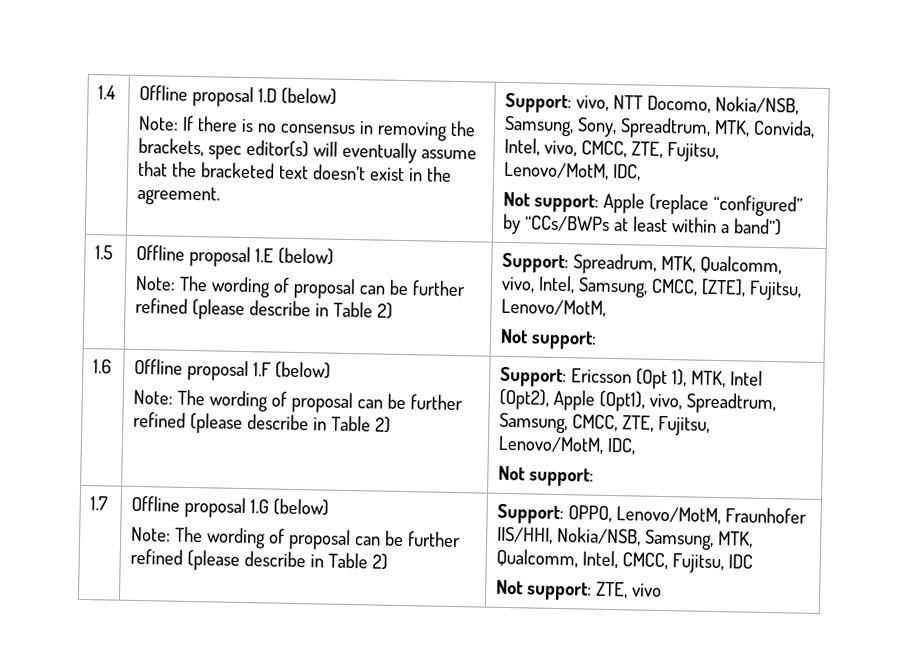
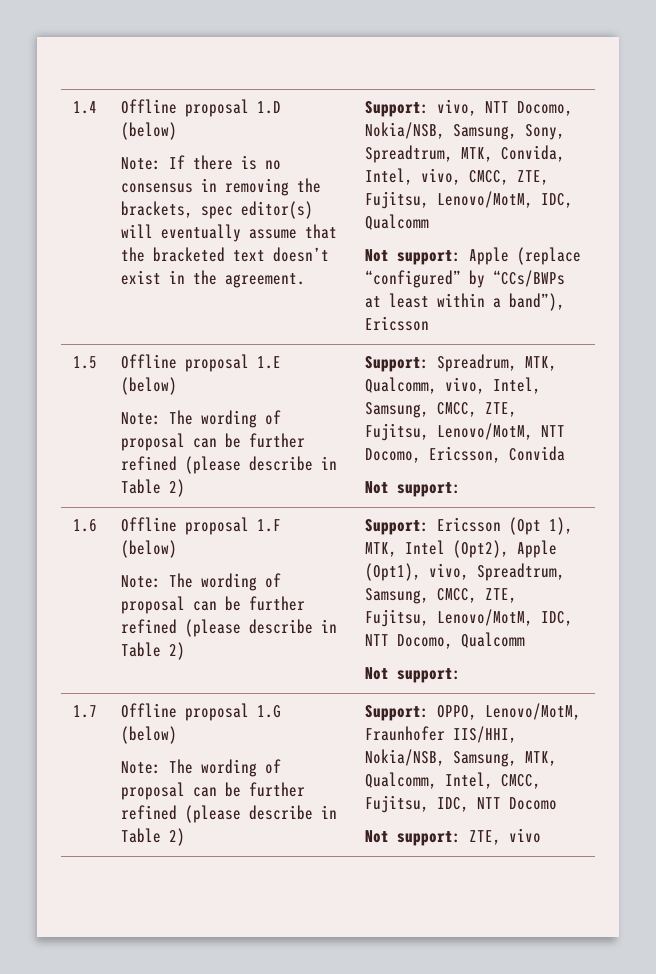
(642, 172) none -> [364,214,429,230] Qualcomm
[733,218,783,236] band”) -> [508,293,565,311] [364,316,429,331] band”), Ericsson
[701,278,803,301] [501,298,607,317] [ZTE], Fujitsu, Lenovo/MotM, -> [484,402,517,417] [364,423,565,441] [364,446,565,463] ZTE, Fujitsu, Lenovo/MotM, NTT Docomo, Ericsson, Convida
(637, 446) none -> [364,632,525,649] NTT Docomo, Qualcomm
[728,554,754,569] IDC -> [436,797,557,812] IDC, NTT Docomo

